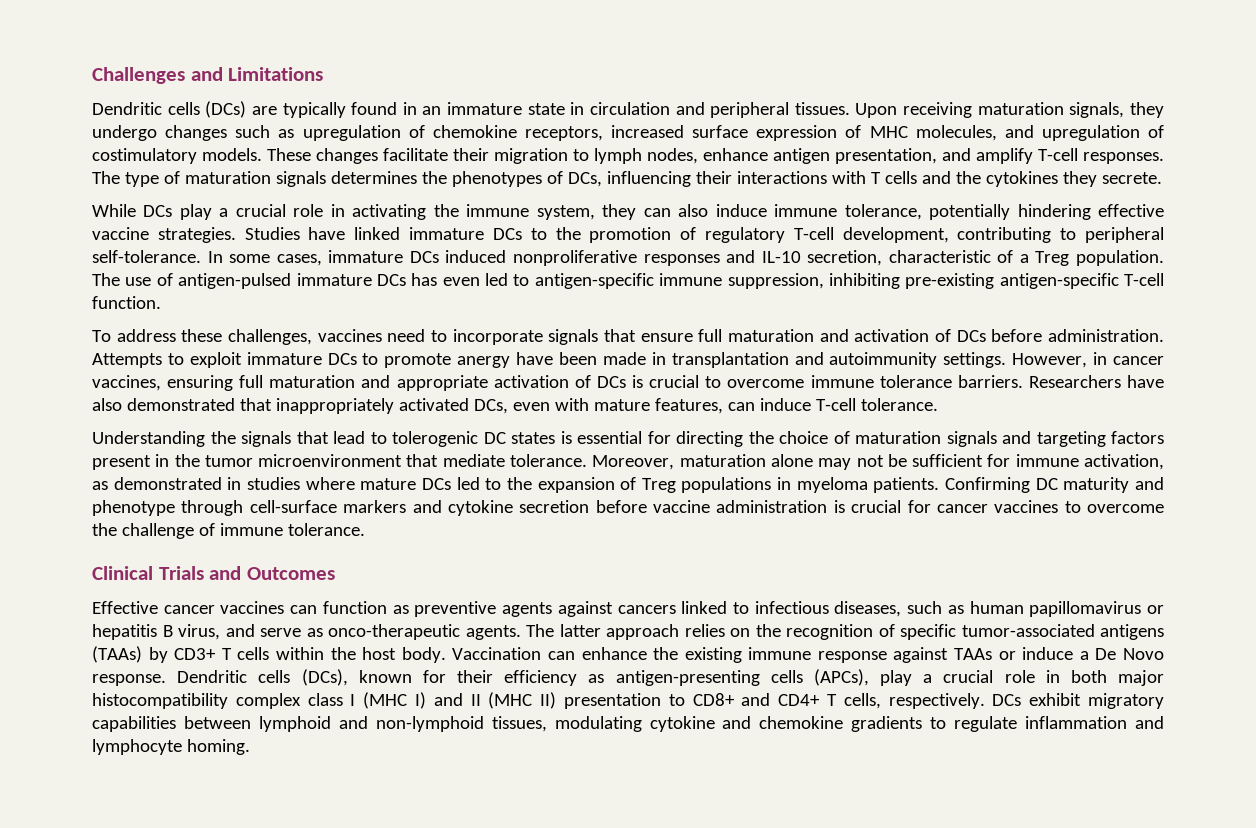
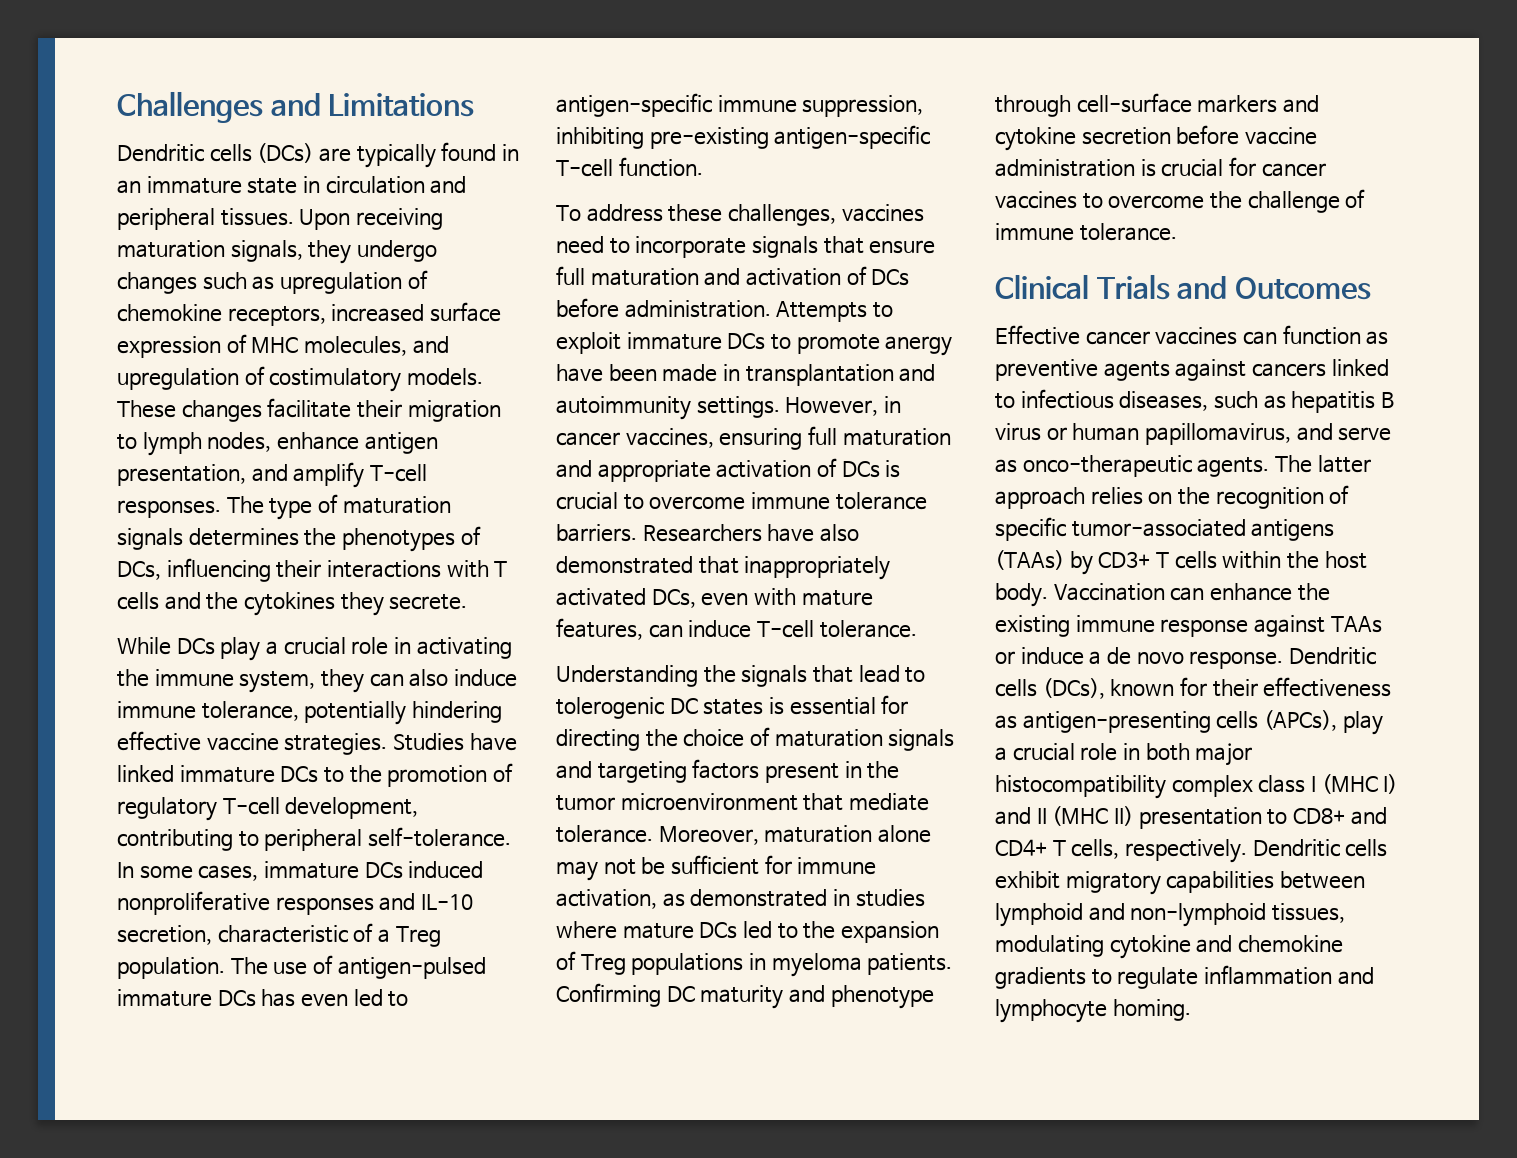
[969,601,1164,617] [92,624,220,640] human papillomavirus or hepatitis B virus, -> [1291,391,1394,413] [995,423,1291,445] hepatitis B virus or human papillomavirus,
[1095,648,1164,660] De Novo -> [1107,647,1184,665] de novo
[504,670,578,686] efficiency -> [1263,677,1392,697] effectiveness
[992,694,1022,706] DCs -> [1252,839,1388,857] Dendritic cells

